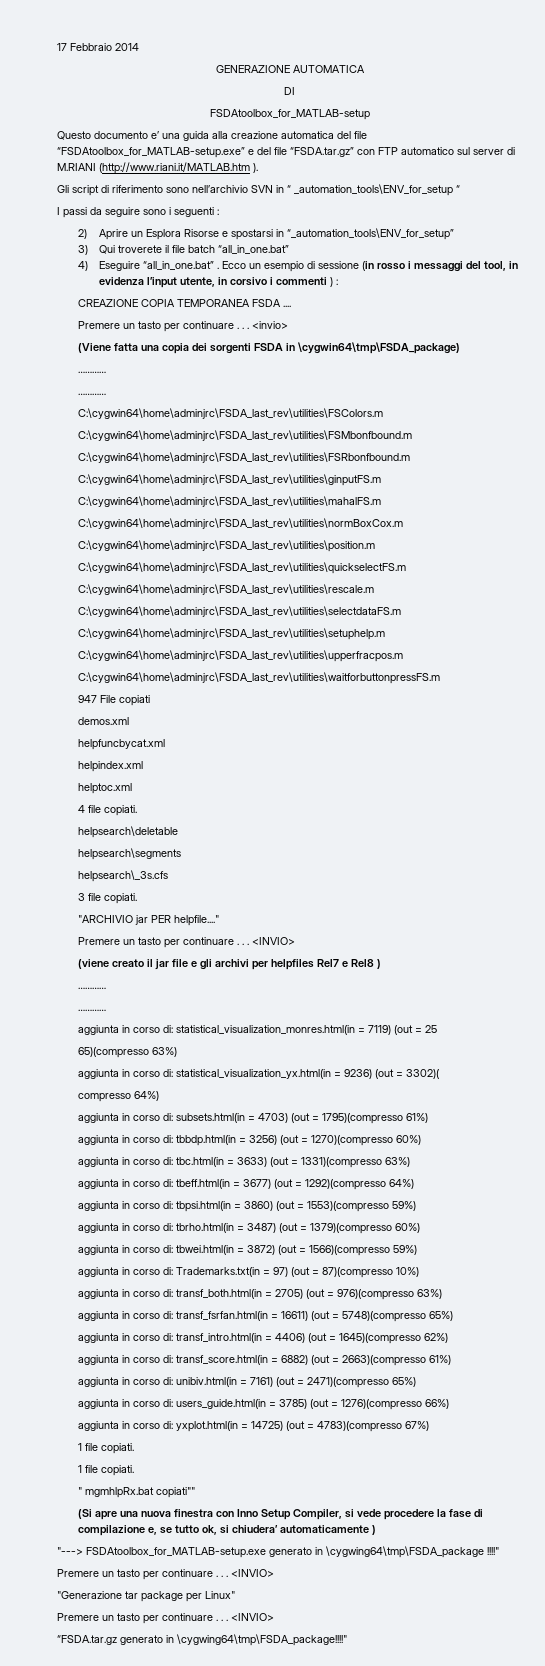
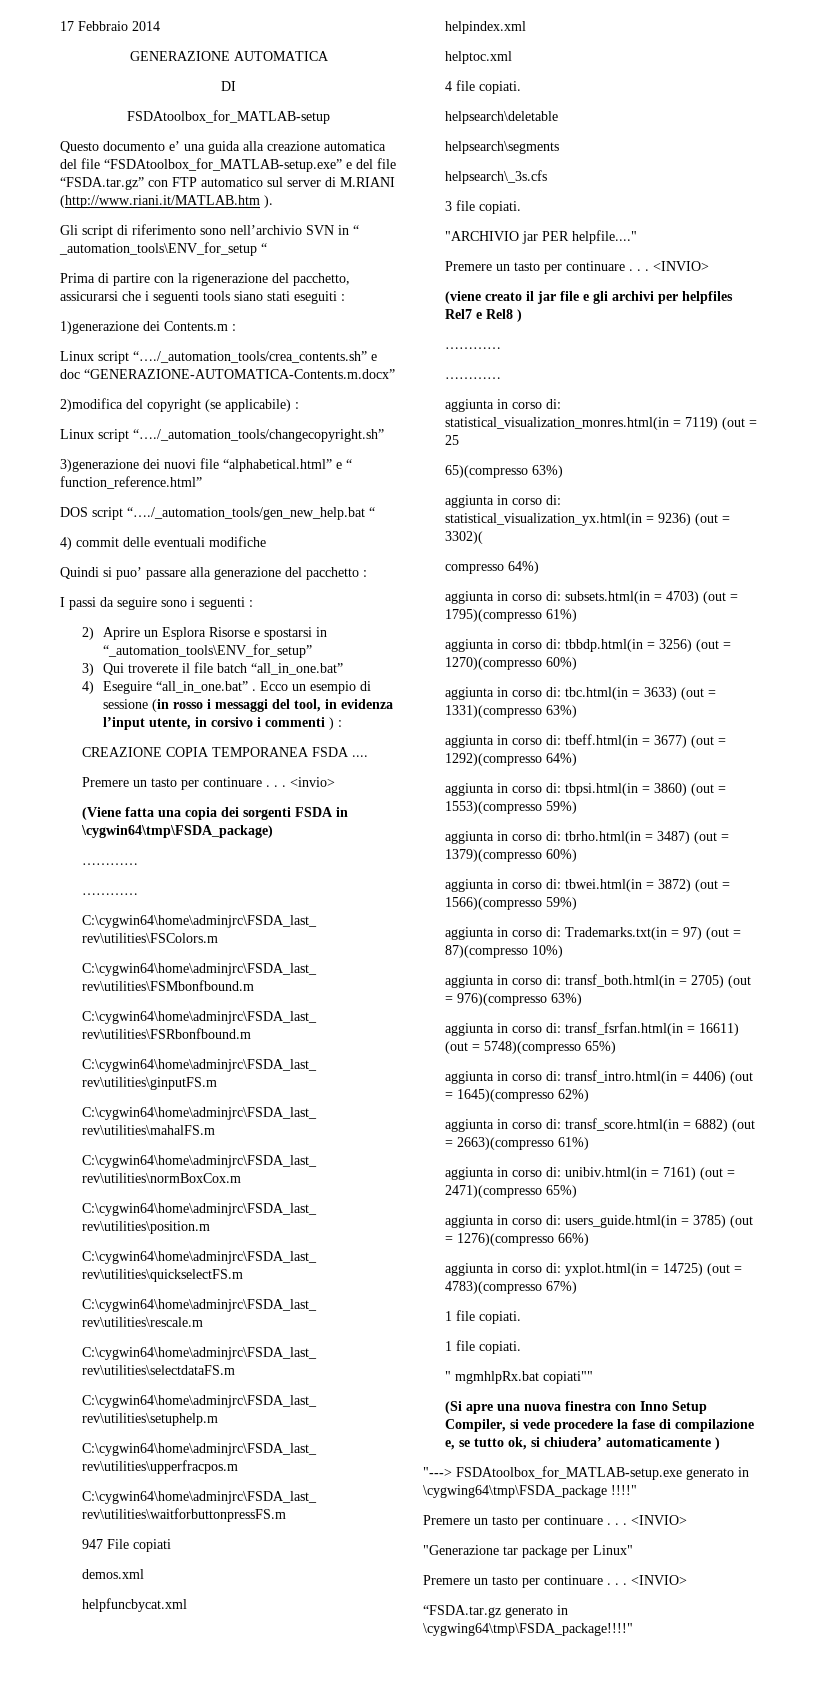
(460, 189) none -> [60,273,350,286] [60,291,345,304] [60,321,236,334] [60,351,377,364] [60,369,395,379] [60,398,299,412] [60,429,384,442] [60,458,352,472] [60,476,202,489] [60,507,375,520] [60,536,266,550] [60,567,367,580] // Prima di partire con la rigenerazione del pacchetto, assicurarsi che i seguenti tools siano stati eseguiti : // 1)generazione dei Contents.m : // Linux script “…./_automation_tools/crea_contents.sh” e doc “GENERAZIONE-AUTOMATICA-Contents.m.docx” // 2)modifica del copyright (se applicabile) : // Linux script “…./_automation_tools/changecopyright.sh” // 3)generazione dei nuovi file “alphabetical.html” e “ function_reference.html” // DOS script “…./_automation_tools/gen_new_help.bat “ // 4) commit delle eventuali modifiche // Quindi si puo’ passare alla generazione del pacchetto :

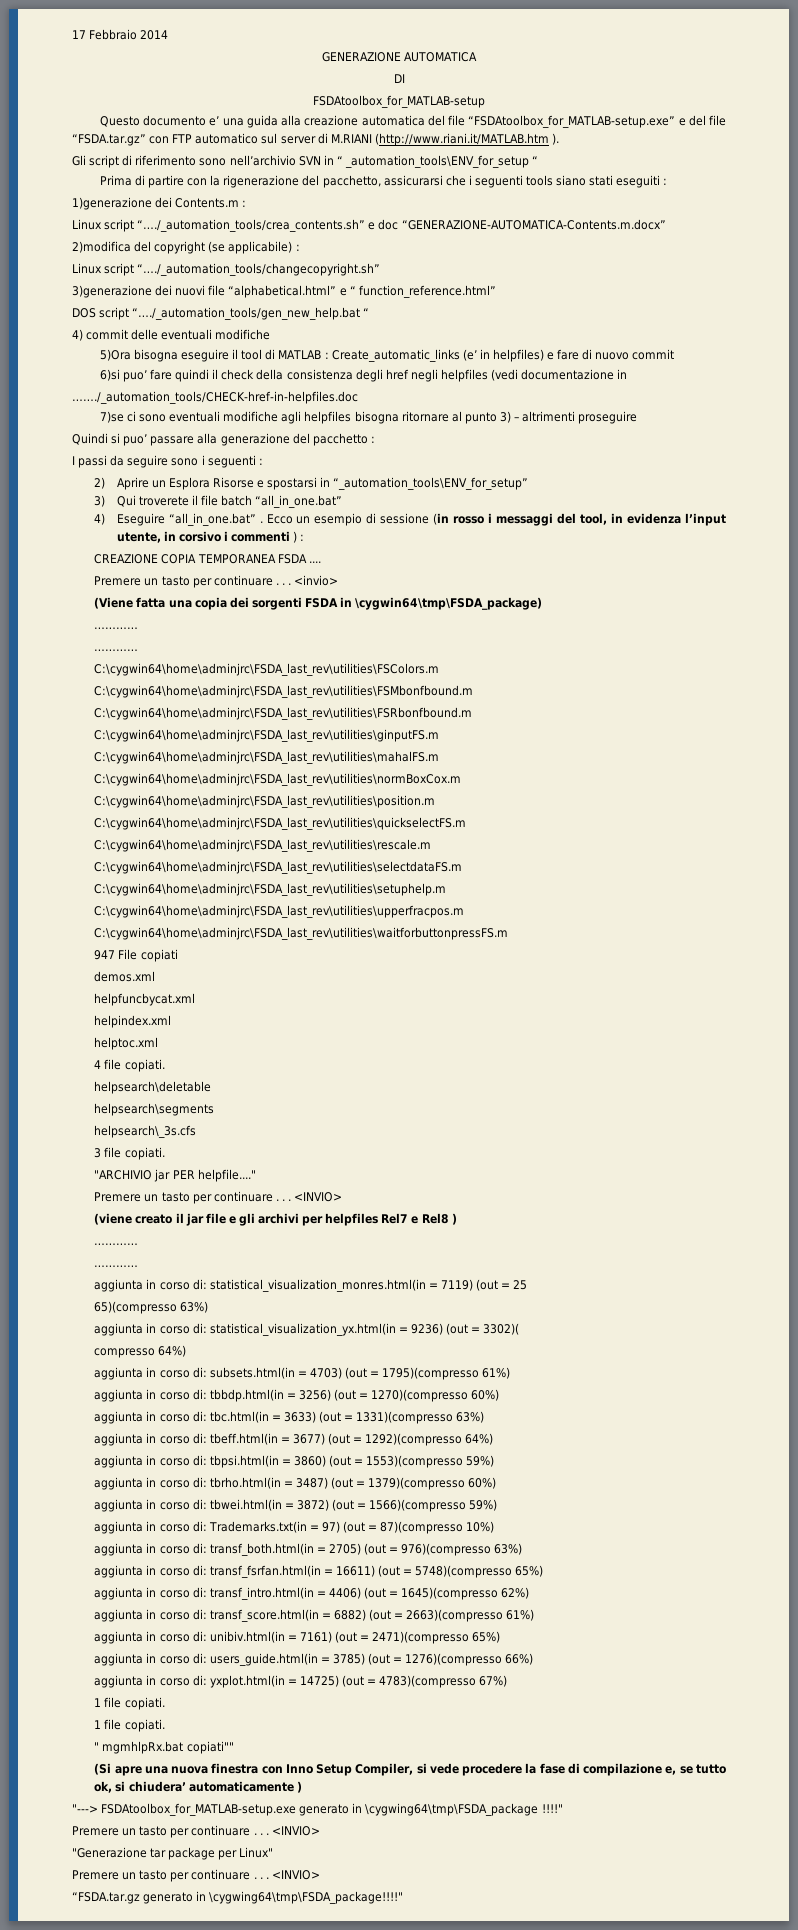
(266, 541) none -> [99,349,675,362] [99,369,628,382] [72,391,358,404] [99,411,638,424] // 5)Ora bisogna eseguire il tool di MATLAB : Create_automatic_links (e’ in helpfiles) e fare di nuovo commit // 6)si puo’ fare quindi il check della consistenza degli href negli helpfiles (vedi documentazione in // ……./_automation_tools/CHECK-href-in-helpfiles.doc // 7)se ci sono eventuali modifiche agli helpfiles bisogna ritornare al punto 3) – altrimenti proseguire

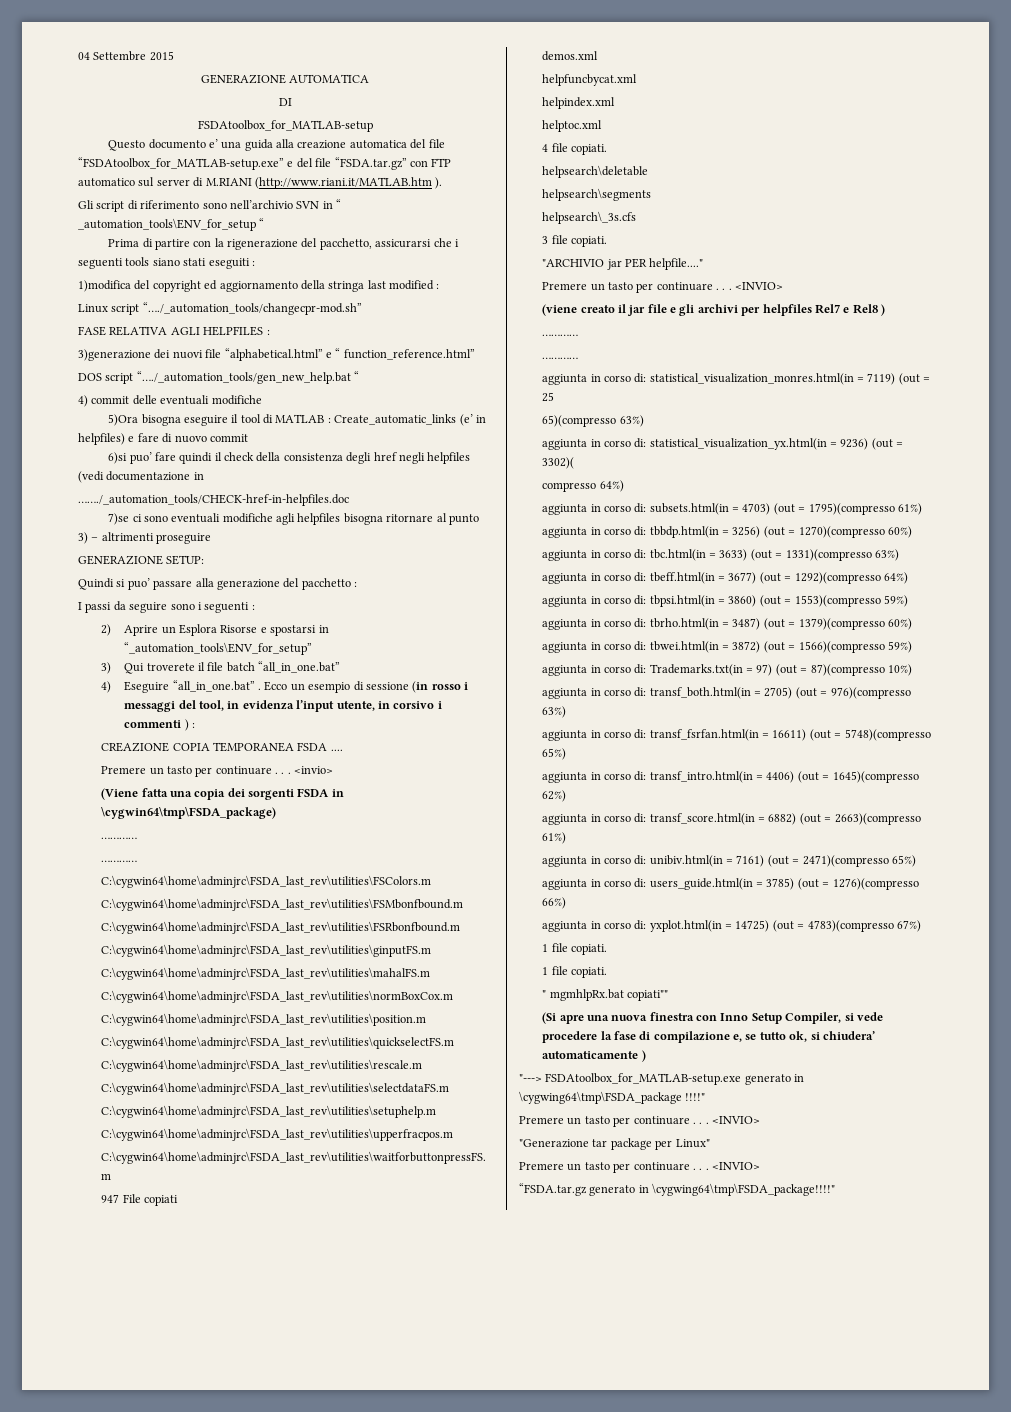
[72,29,169,40] 17 Febbraio 2014 -> [78,51,174,61] 04 Settembre 2015
[72,197,247,210] [72,219,666,232] [72,241,300,254] [72,263,381,276] 1)generazione dei Contents.m : // Linux script “…./_automation_tools/crea_contents.sh” e doc “GENERAZIONE-AUTOMATICA-Contents.m.docx” // 2)modifica del copyright (se applicabile) : // Linux script “…./_automation_tools/changecopyright.sh” -> [78,280,440,292] [78,302,362,315] [78,326,270,336] 1)modifica del copyright ed aggiornamento della stringa last modified : // Linux script “…./_automation_tools/changecpr-mod.sh” // FASE RELATIVA AGLI HELPFILES :
(638, 417) none -> [78,555,205,565] // GENERAZIONE SETUP:

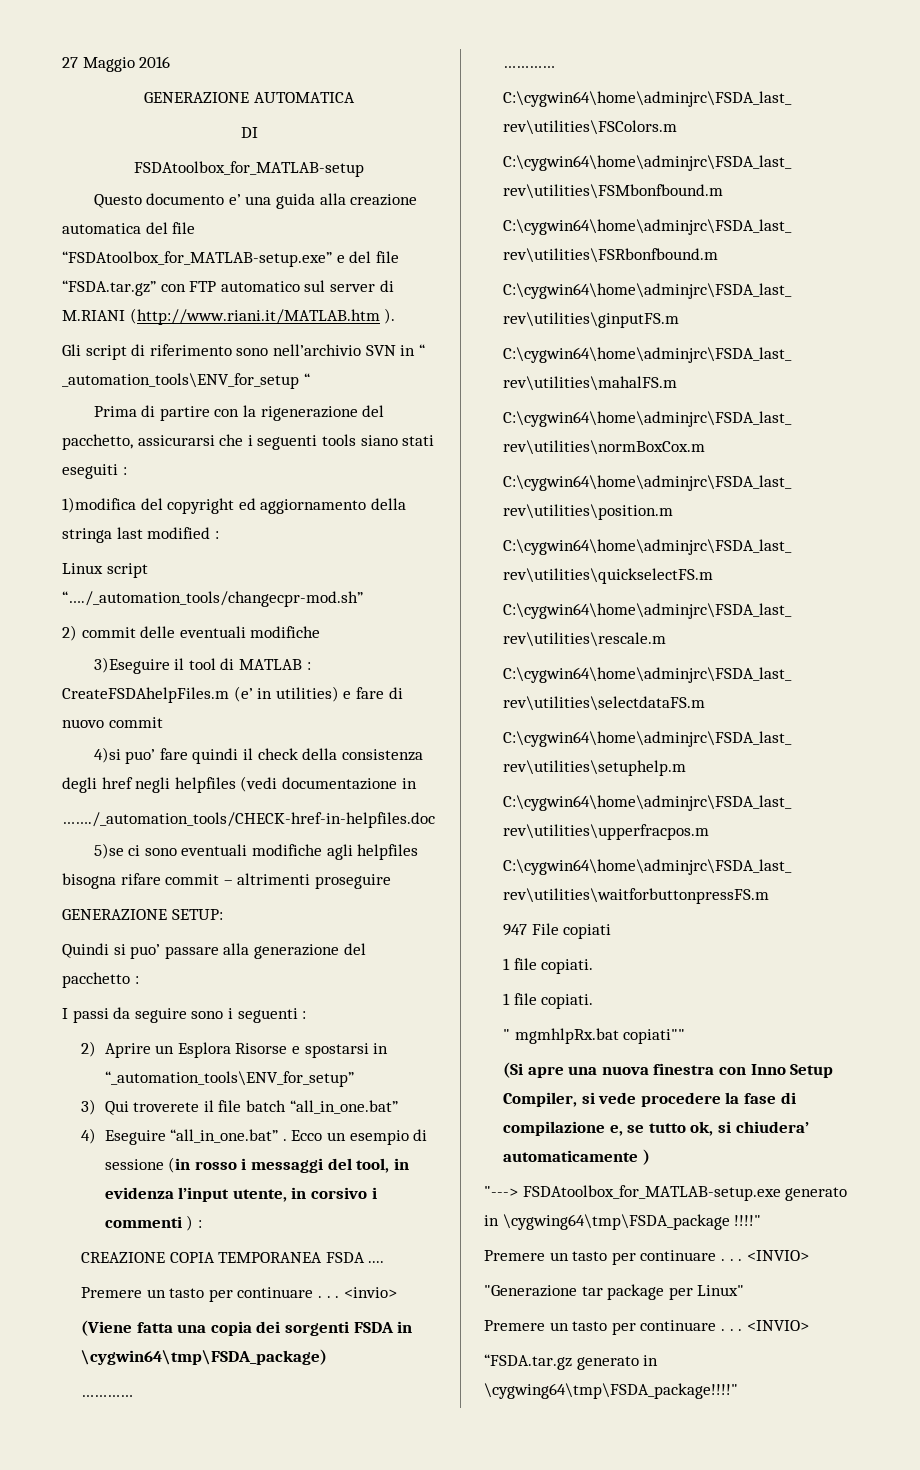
[78,51,174,61] 04 Settembre 2015 -> [62,56,171,72] 27 Maggio 2016
[78,326,270,336] [78,348,475,361] [78,371,360,384] [78,395,88,407] FASE RELATIVA AGLI HELPFILES : // 3)generazione dei nuovi file “alphabetical.html” e “ function_reference.html” // DOS script “…./_automation_tools/gen_new_help.bat “ // 4) -> [62,625,77,641] 2)
[108,414,228,426] 5)Ora bisogna eseguire -> [93,657,170,674] 3)Eseguire
[334,414,457,425] Create_automatic_links -> [62,687,229,703] CreateFSDAhelpFiles.m
[78,433,125,445] helpfiles) -> [275,686,339,702] utilities)
[108,452,128,464] 6)si -> [93,747,121,763] 4)si
[108,513,130,525] 7)se -> [93,843,124,859] 5)se
[386,513,479,525] [78,532,88,544] ritornare al punto 3) -> [120,873,220,885] rifare commit
[542,51,599,61] [542,74,638,86] [542,97,616,109] [542,120,603,132] [542,143,607,155] [542,165,649,178] [542,188,652,201] [542,211,637,224] [542,235,607,247] [542,258,704,270] [542,282,784,293] [542,304,886,316] [542,334,579,336] [542,357,579,359] [542,373,931,385] [542,392,555,402] [542,415,644,427] [542,438,904,450] [542,457,575,469] [542,480,624,492] [542,503,922,515] [542,526,912,538] [542,549,899,561] [542,572,908,584] [542,595,908,607] [542,618,912,630] [542,641,912,653] [542,664,912,676] [542,687,911,699] [542,706,567,718] [542,729,931,741] [542,748,567,760] [542,771,919,783] [542,790,567,802] [542,813,921,825] [542,832,567,844] [542,855,916,867] [542,878,919,890] [542,897,567,909] [542,920,921,932] // demos.xml // helpfuncbycat.xml // helpindex.xml // helptoc.xml // 4 file copiati. // helpsearch\deletable // helpsearch\segments // helpsearch\_3s.cfs // 3 file copiati. // "ARCHIVIO jar PER helpfile...." // Premere un tasto per continuare . . . <INVIO> // (viene creato il jar file e gli archivi per helpfiles Rel7 e Rel8 ) // ………… // ………… // aggiunta in corso di: statistical_visualization_monres.html(in = 7119) (out = 25 // 65)(compresso 63%) // aggiunta in corso di: statistical_visualization_yx.html(in = 9236) (out = 3302)( // compresso 64%) // aggiunta in corso di: subsets.html(in = 4703) (out = 1795)(compresso 61%) // aggiunta in corso di: tbbdp.html(in = 3256) (out = 1270)(compresso 60%) // aggiunta in corso di: tbc.html(in = 3633) (out = 1331)(compresso 63%) // aggiunta in corso di: tbeff.html(in = 3677) (out = 1292)(compresso 64%) // aggiunta in corso di: tbpsi.html(in = 3860) (out = 1553)(compresso 59%) // aggiunta in corso di: tbrho.html(in = 3487) (out = 1379)(compresso 60%) // aggiunta in corso di: tbwei.html(in = 3872) (out = 1566)(compresso 59%) // aggiunta in corso di: Trademarks.txt(in = 97) (out = 87)(compresso 10%) // aggiunta in corso di: transf_both.html(in = 2705) (out = 976)(compresso 63%) // aggiunta in corso di: transf_fsrfan.html(in = 16611) (out = 5748)(compresso 65%) // aggiunta in corso di: transf_intro.html(in = 4406) (out = 1645)(compresso 62%) // aggiunta in corso di: transf_score.html(in = 6882) (out = 2663)(compresso 61%) // aggiunta in corso di: unibiv.html(in = 7161) (out = 2471)(compresso 65%) // aggiunta in corso di: users_guide.html(in = 3785) (out = 1276)(compresso 66%) // aggiunta in corso di: yxplot.html(in = 14725) (out = 4783)(compresso 67%) -> (612, 931) none

